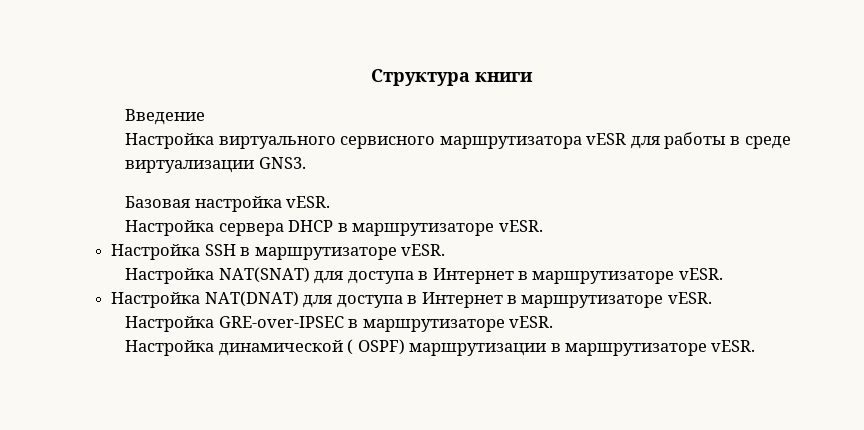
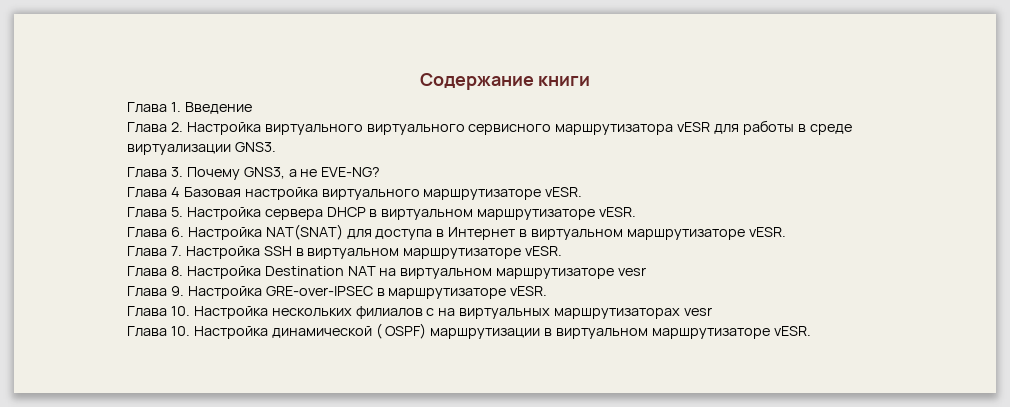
[370,69,470,86] Структура -> [419,73,534,90] Содержание
(533, 77) none -> [126,102,181,113] Глава 1.
(206, 117) none -> [126,122,183,133] Глава 2.
(336, 142) none -> [366,124,465,135] виртуального
[125,196,331,212] Базовая настройка vESR. // -> [126,167,381,180] [126,187,583,200] [126,207,183,218] Глава 3. Почему GNS3, а не EVE-NG? // Глава 4 Базовая настройка виртуального маршрутизаторе vESR. // Глава 5.
[352,220,543,236] [111,244,446,260] маршрутизаторе vESR. // Настройка SSH в маршрутизаторе vESR. // -> [381,207,637,220] [126,227,184,238] виртуальном маршрутизаторе vESR. // Глава 6.
[532,268,723,284] [111,291,712,308] маршрутизаторе vESR. // Настройка NAT(DNAT) для доступа в Интернет в маршрутизаторе vESR. // -> [531,227,786,240] [126,246,563,259] [126,266,647,279] [126,286,184,297] виртуальном маршрутизаторе vESR. // Глава 7. Настройка SSH в виртуальном маршрутизаторе vESR. // Глава 8. Настройка Destination NAT на виртуальном маршрутизаторе vesr // Глава 9.
(554, 322) none -> [126,306,713,319] [126,326,190,337] Глава 10. Настройка нескольких филиалов с на виртуальных маршрутизаторах vesr // Глава 10.
(561, 347) none -> [556,328,649,339] виртуальном

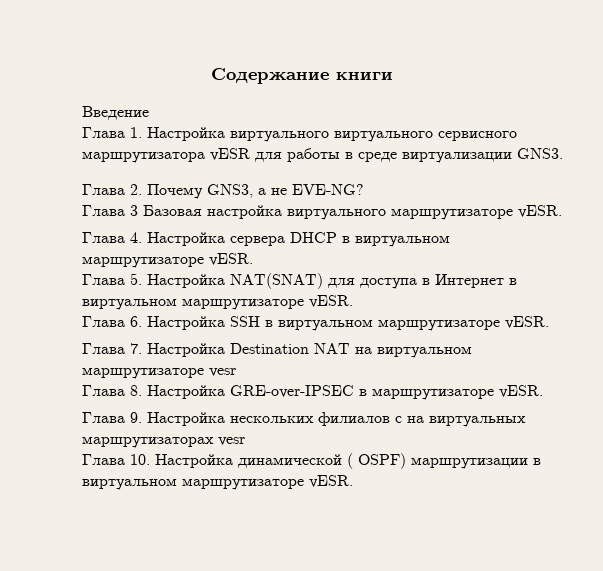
[126,102,181,113] Глава 1. -> (393, 76) none
[170,122,183,132] 2. -> [129,127,142,138] 1.
[170,167,183,177] 3. -> [129,184,142,195] 2.
[170,187,180,197] 4 -> [129,205,138,216] 3
[170,207,183,217] 5. -> [129,232,142,243] 4.
[170,227,184,237] 6. -> [129,273,142,285] 5.
[170,246,182,256] 7. -> [129,316,142,327] 6.
[170,266,183,276] 8. -> [129,343,142,354] 7.
[170,286,184,296] 9. -> [129,385,142,396] 8.
[170,306,190,316] 10. -> [129,412,142,423] 9.

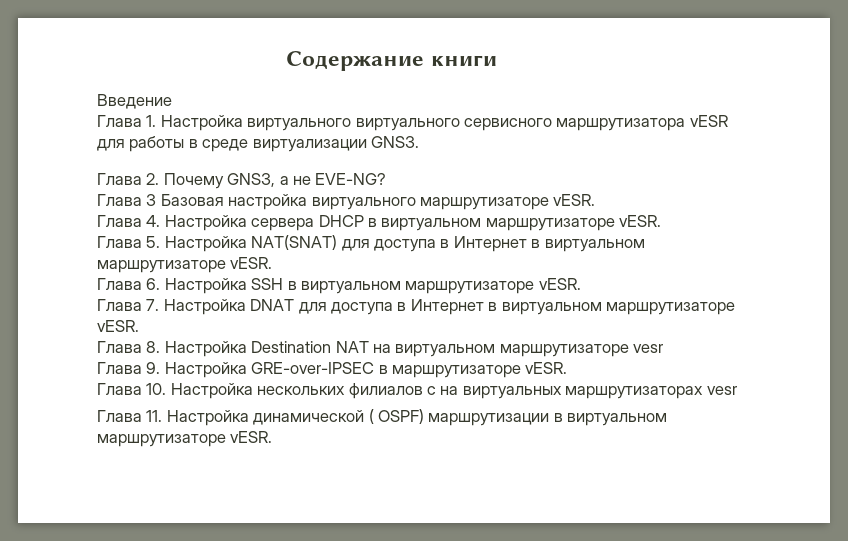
(225, 350) none -> [250,299,736,315] [96,320,139,332] [96,341,247,357] DNAT для доступа в Интернет в виртуальном маршрутизаторе vESR. // Глава 8. Настройка
[129,385,142,396] 8. -> [146,362,161,374] 9.
[129,412,142,423] 9. -> [146,383,167,395] 10.
[129,454,150,465] 10. -> [146,410,163,422] 11.

